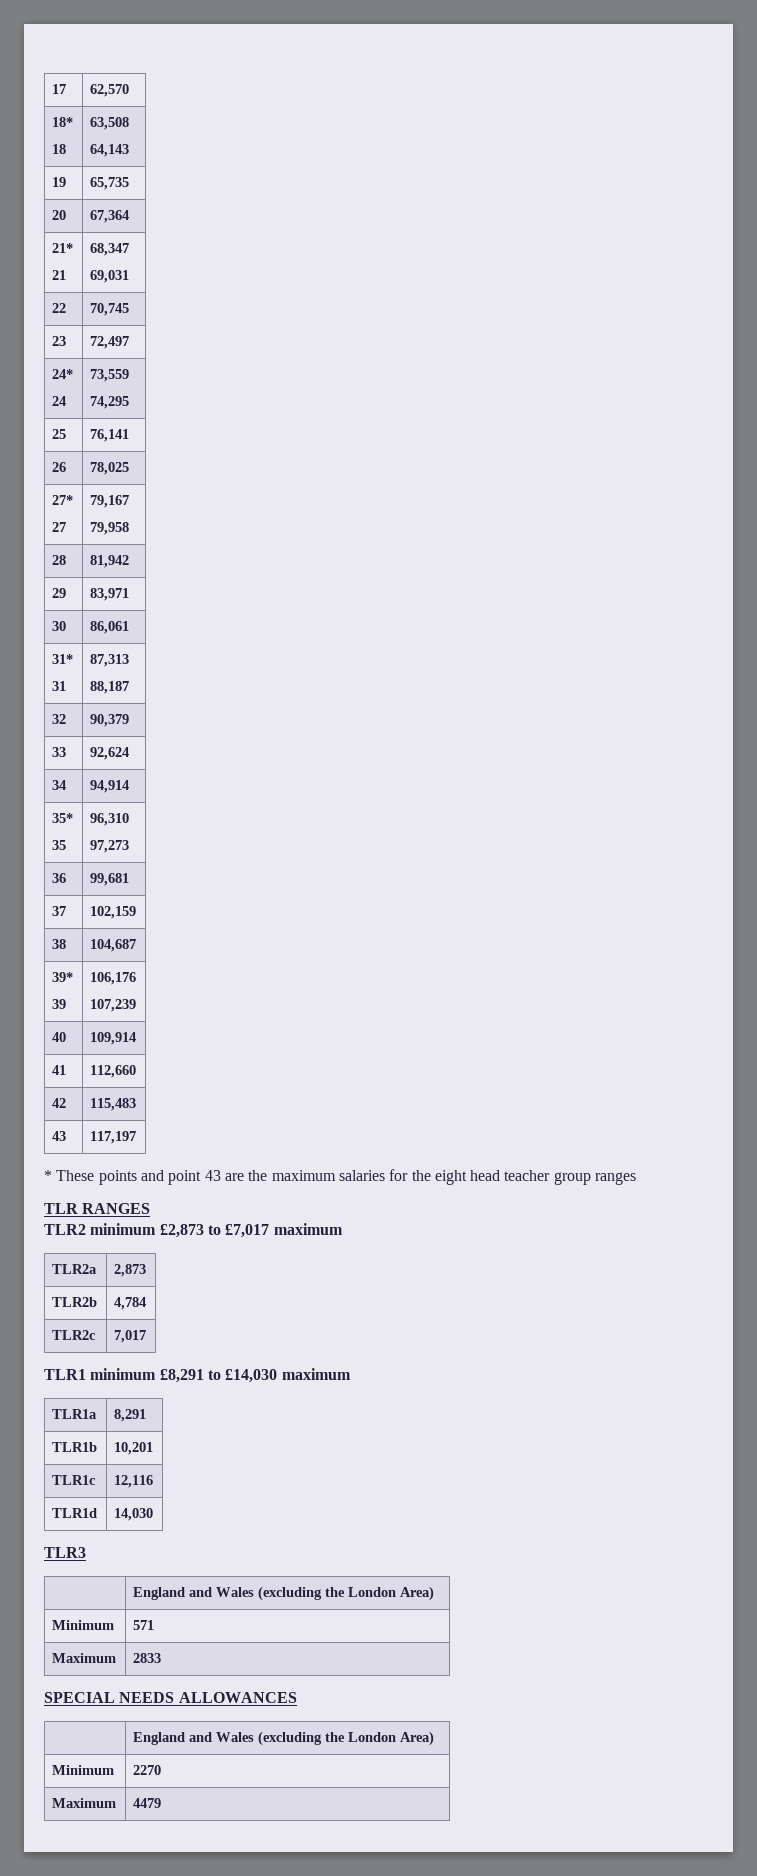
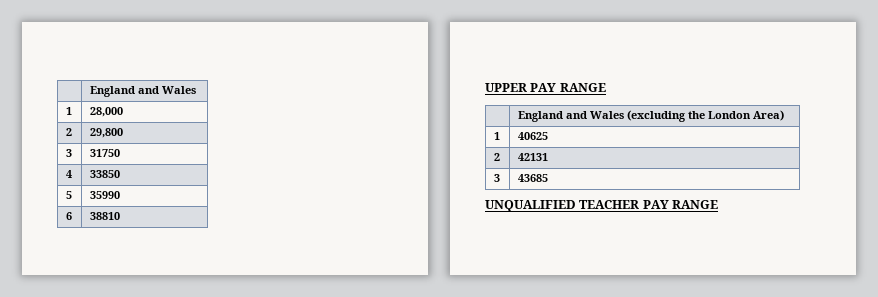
[52,84,67,94] [90,84,130,97] [52,117,74,127] [52,144,67,154] [90,117,130,130] [90,144,130,157] [52,177,67,187] [90,177,130,190] [52,210,67,220] [90,210,130,223] [52,243,74,253] [52,270,67,280] [90,243,130,256] [90,270,130,283] [52,303,67,313] [90,303,130,316] [52,336,67,346] [90,336,130,349] [52,369,74,379] [52,396,67,406] [90,369,130,382] [90,396,130,409] [52,429,67,439] [90,429,130,442] [52,462,67,472] [90,462,130,475] [52,495,74,505] [52,522,67,532] [90,495,130,508] [90,522,130,535] [52,555,67,565] [90,555,130,568] [52,588,67,598] [90,588,130,601] [52,621,67,631] [90,621,130,634] [52,654,74,664] [52,681,67,691] [90,654,130,667] [90,681,130,694] [52,714,67,724] [90,714,130,727] [52,747,67,757] [90,747,130,760] [52,780,67,790] [90,780,130,793] [52,813,74,823] [52,840,67,850] [90,813,130,826] [90,840,130,853] [52,873,67,883] [90,873,130,886] [52,906,67,916] [90,906,137,919] [52,939,67,949] [90,939,137,952] [52,972,74,982] [52,999,67,1009] [90,972,137,985] [90,999,137,1012] [52,1032,67,1042] [90,1032,137,1045] [52,1065,67,1075] [90,1065,137,1078] [52,1098,67,1108] [90,1098,137,1111] [52,1131,67,1141] [90,1131,137,1144] [44,1169,637,1185] [44,1203,151,1214] [44,1223,343,1238] [52,1264,98,1274] [114,1264,147,1277] [52,1297,98,1307] [114,1297,147,1310] [52,1330,97,1340] [114,1330,147,1343] [44,1368,351,1383] [52,1409,98,1419] [114,1409,147,1422] [52,1442,98,1452] [114,1442,154,1455] [52,1475,97,1485] [114,1475,154,1488] [52,1508,98,1518] [114,1508,154,1521] [44,1547,86,1558] [133,1586,435,1601] [52,1620,115,1630] [133,1620,155,1630] [52,1653,117,1663] [133,1653,162,1663] [44,1692,297,1703] [133,1731,435,1746] [52,1765,115,1775] [133,1765,162,1775] [52,1798,117,1808] [133,1798,162,1808] 17 | 62,570 // 18* // 18 | 63,508 // 64,143 // 19 | 65,735 // 20 | 67,364 // 21* // 21 | 68,347 // 69,031 // 22 | 70,745 // 23 | 72,497 // 24* // 24 | 73,559 // 74,295 // 25 | 76,141 // 26 | 78,025 // 27* // 27 | 79,167 // 79,958 // 28 | 81,942 // 29 | 83,971 // 30 | 86,061 // 31* // 31 | 87,313 // 88,187 // 32 | 90,379 // 33 | 92,624 // 34 | 94,914 // 35* // 35 | 96,310 // 97,273 // 36 | 99,681 // 37 | 102,159 // 38 | 104,687 // 39* // 39 | 106,176 // 107,239 // 40 | 109,914 // 41 | 112,660 // 42 | 115,483 // 43 | 117,197 // * These points and point 43 are the maximum salaries for the eight head teacher group ranges // TLR RANGES // TLR2 minimum £2,873 to £7,017 maximum // TLR2a | 2,873 // TLR2b | 4,784 // TLR2c | 7,017 // TLR1 minimum £8,291 to £14,030 maximum // TLR1a | 8,291 // TLR1b | 10,201 // TLR1c | 12,116 // TLR1d | 14,030 // TLR3 // | England and Wales (excluding the London Area) // Minimum | 571 // Maximum | 2833 // SPECIAL NEEDS ALLOWANCES // | England and Wales (excluding the London Area) // Minimum | 2270 // Maximum | 4479 -> [89,86,196,97] [65,107,72,115] [89,107,123,117] [65,128,72,136] [89,128,123,138] [65,149,72,157] [89,149,120,157] [65,170,72,178] [89,170,120,178] [65,191,72,199] [89,191,120,199] [65,212,72,220] [89,212,120,220] [485,83,606,92] [517,110,784,122] [493,132,500,140] [517,132,548,140] [493,153,500,161] [517,153,548,161] [493,174,500,182] [517,174,548,182] [485,200,719,212] | England and Wales // 1 | 28,000 // 2 | 29,800 // 3 | 31750 // 4 | 33850 // 5 | 35990 // 6 | 38810 // UPPER PAY RANGE // | England and Wales (excluding the London Area) // 1 | 40625 // 2 | 42131 // 3 | 43685 // UNQUALIFIED TEACHER PAY RANGE

